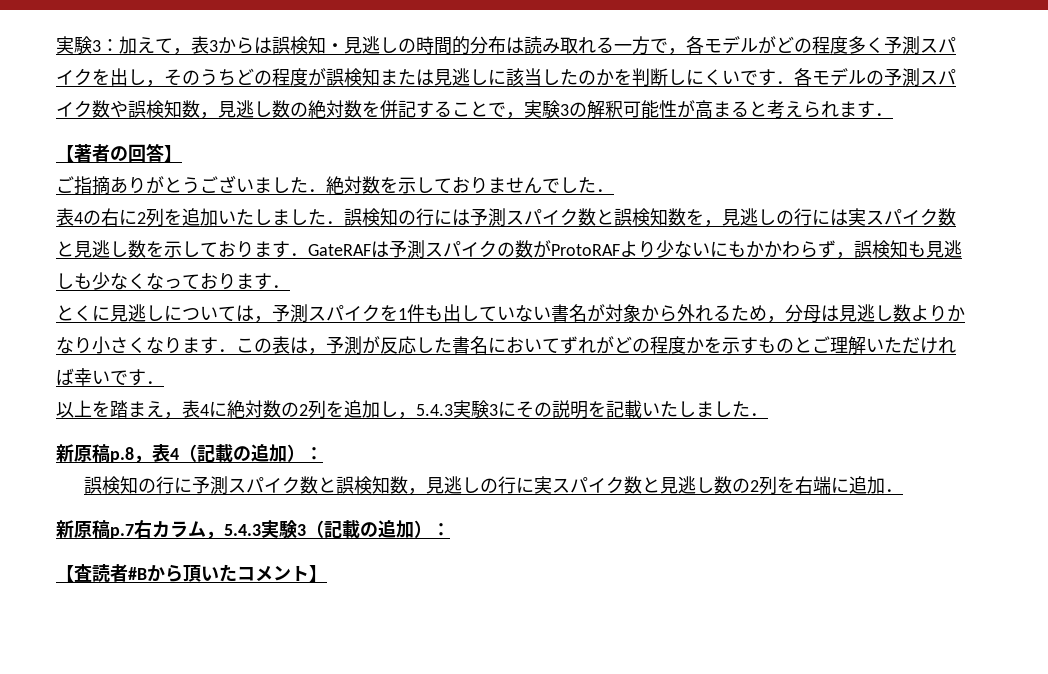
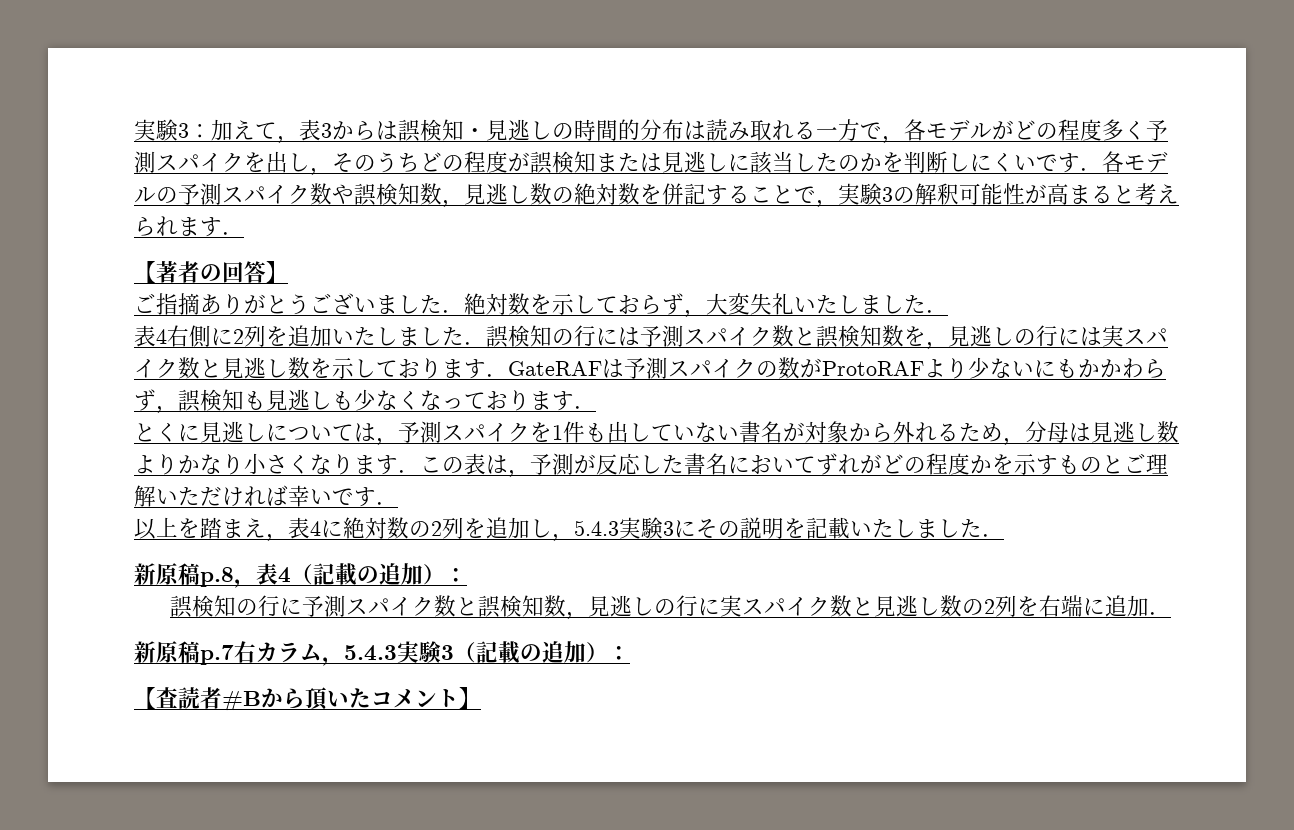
[470,177,560,194] りませんで -> [640,293,882,318] らず，大変失礼いたしま
[83,208,119,226] の右 -> [167,325,211,348] 右側

